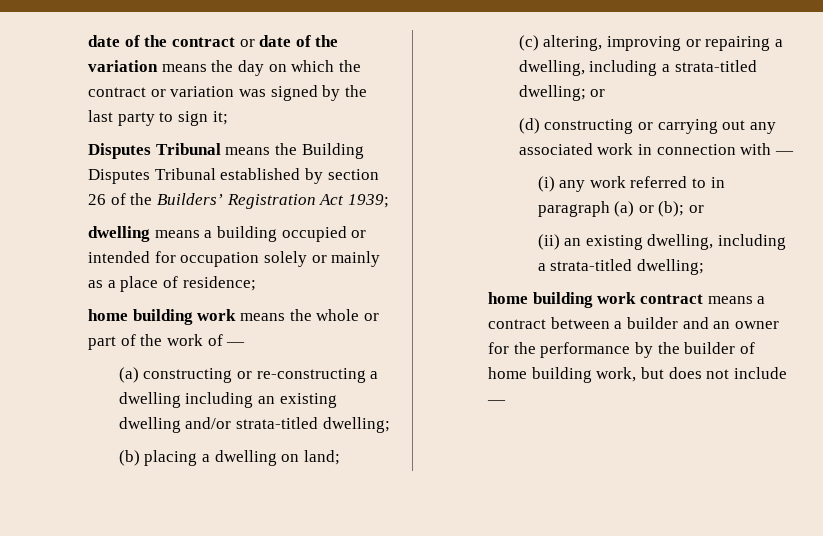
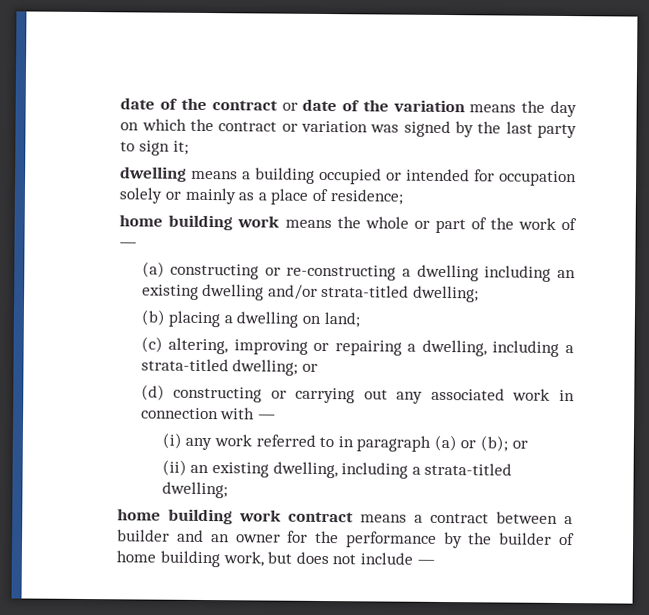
[88,143,364,159] [88,168,379,184] [88,193,389,209] // Disputes Tribunal means the Building Disputes Tribunal established by section 26 of the Builders’ Registration Act 1939; -> (189, 147) none

